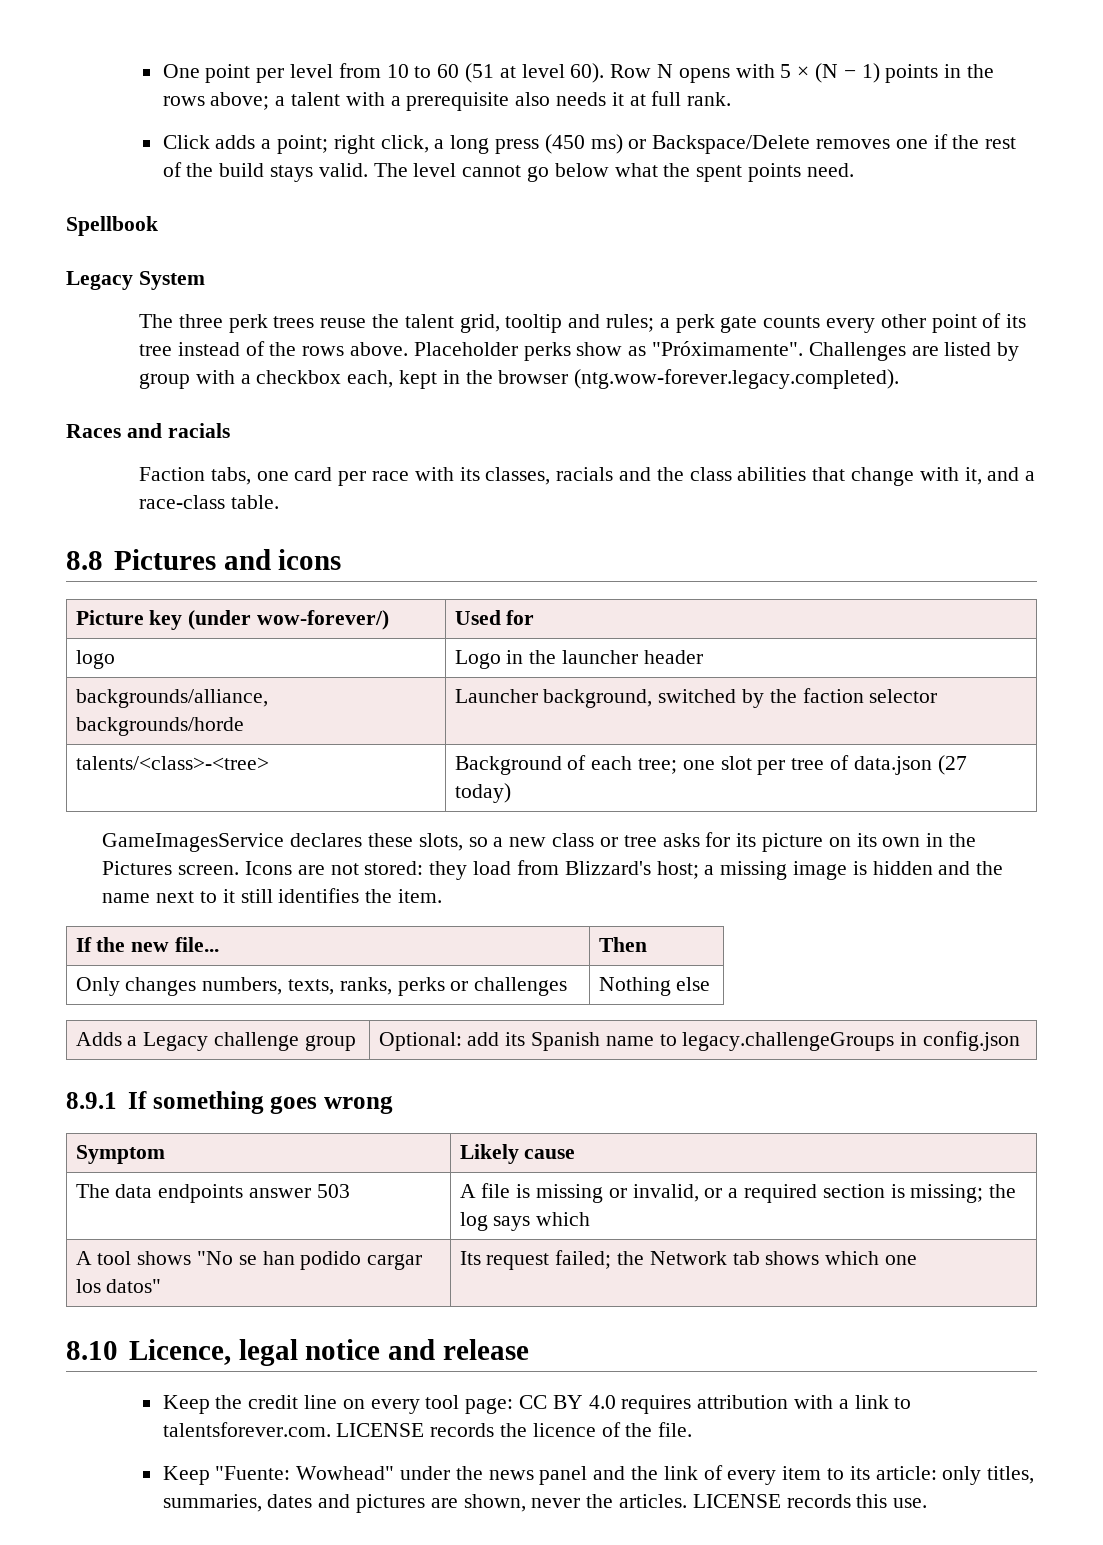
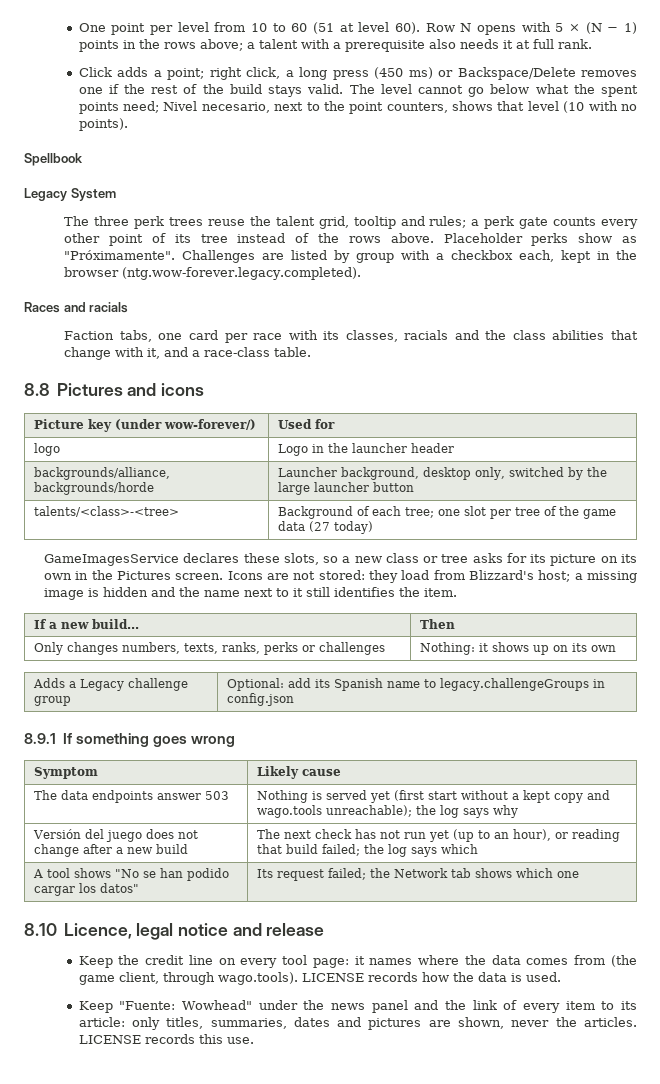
[806,163,854,177] need. -> [122,101,637,114] [78,118,128,131] need; Nivel necesario, next to the point counters, shows that level (10 with no points).
(653, 698) none -> [423,467,506,480] desktop only,
[802,688,938,703] faction selector -> [278,482,415,495] large launcher button
[853,756,932,775] data.json -> [559,506,617,519] [278,521,306,531] the game data
[96,937,219,952] the new file... -> [49,619,140,629] a new build...
[598,977,711,996] Nothing else -> [420,642,617,655] Nothing: it shows up on its own
[459,1183,984,1203] A file is missing or invalid, or a required section is missing; -> [257,790,611,803] [257,805,519,818] [33,829,199,842] [34,844,189,857] [257,829,621,842] [257,844,361,856] Nothing is served yet (first start without a kept copy and wago.tools unreachable); the log says why // Versión del juego does not change after a new build | The next check has not run yet (up to an hour), or reading that build failed;
[518,1395,912,1414] [162,1422,693,1437] CC BY 4.0 requires attribution with a link to talentsforever.com. LICENSE records the licence of the file. -> [354,955,637,967] [78,972,561,985] it names where the data comes from (the game client, through wago.tools). LICENSE records how the data is used.

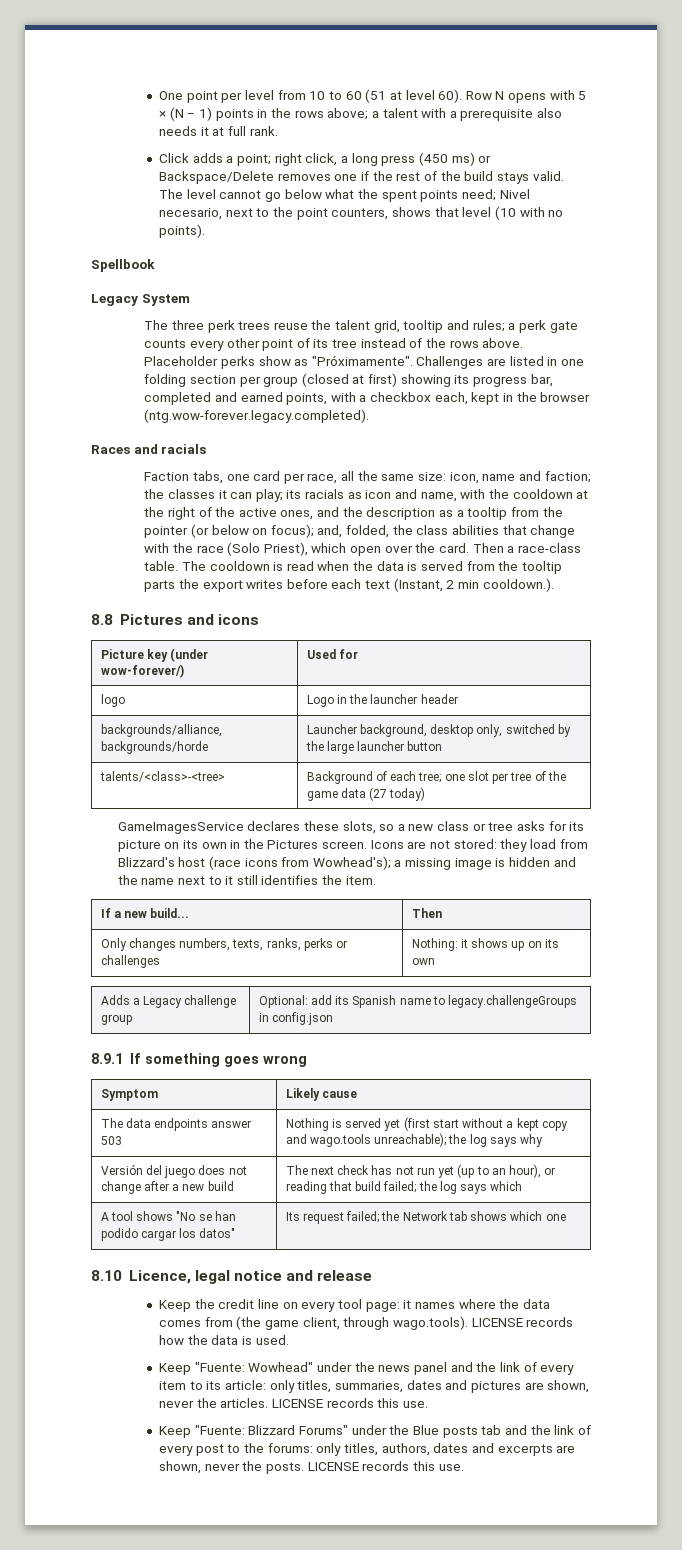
[334,250,395,263] by group -> [547,357,585,366] [144,373,553,387] [144,392,328,405] in one folding section per group (closed at first) showing its progress bar, completed and earned points,
[253,330,479,342] race with its classes, racials and -> [307,471,591,484] [144,489,589,502] [144,507,563,520] [144,524,390,538] race, all the same size: icon, name and faction; the classes it can play; its racials as icon and name, with the cooldown at the right of the active ones, and the description as a tooltip from the pointer (or below on focus); and, folded,
[147,347,312,359] it, and a race-class table. -> [172,542,581,556] [144,561,562,574] [144,578,554,592] the race (Solo Priest), which open over the card. Then a race-class table. The cooldown is read when the data is served from the tooltip parts the export writes before each text (Instant, 2 min cooldown.).
[538,570,571,582] host; -> [178,856,391,870] host (race icons from Wowhead's);
(254, 1040) none -> [159,1425,591,1438] [159,1443,576,1456] [159,1461,464,1474] // Keep "Fuente: Blizzard Forums" under the Blue posts tab and the link of every post to the forums: only titles, authors, dates and excerpts are shown, never the posts. LICENSE records this use.

